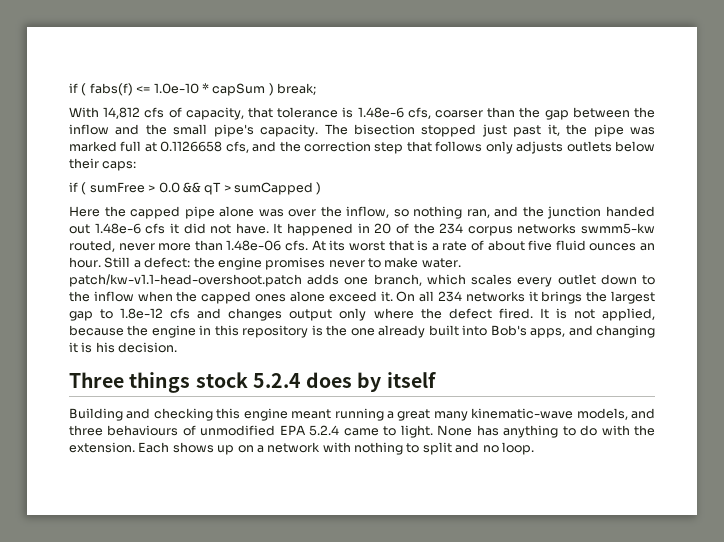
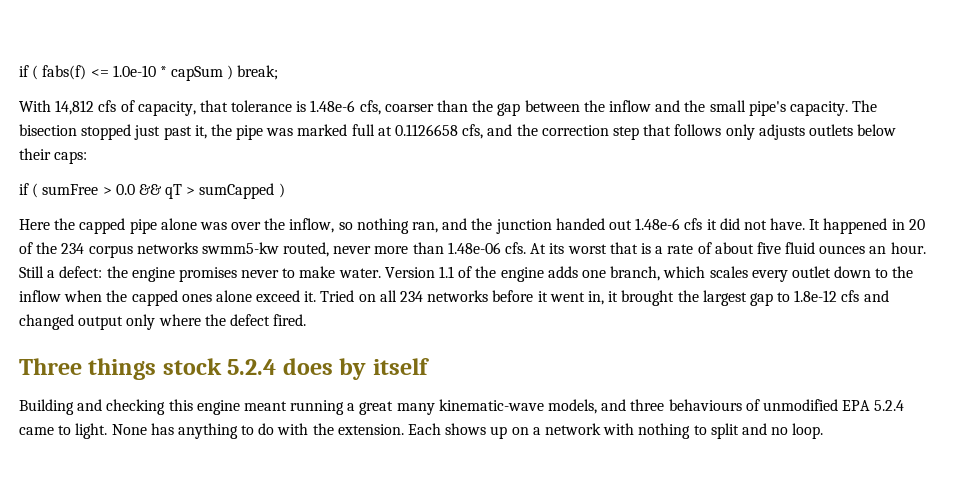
[69,274,302,287] patch/kw-v1.1-head-overshoot.patch -> [384,266,544,282] Version 1.1 of the engine
[396,291,416,302] On -> [320,290,376,302] Tried on
[528,291,583,304] it brings -> [492,290,675,306] before it went in, it brought
[228,308,283,321] changes -> [19,314,74,330] changed
[539,308,655,321] [69,325,655,338] [69,342,178,353] It is not applied, because the engine in this repository is the one already built into Bob's apps, and changing it is his decision. -> (307, 320) none

